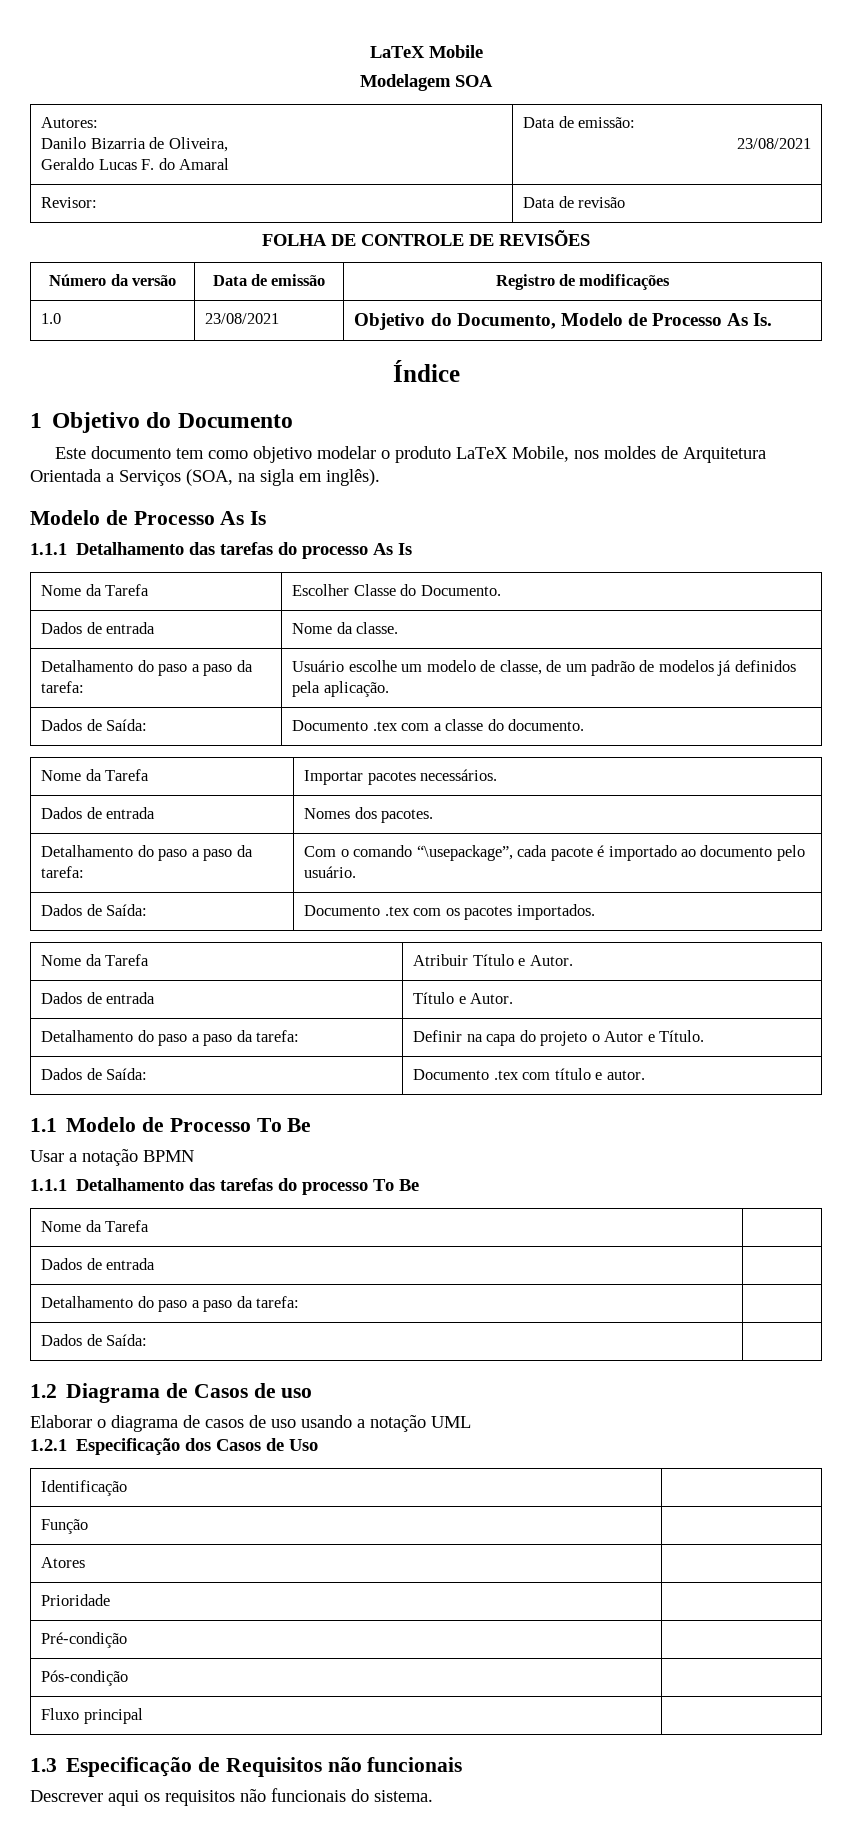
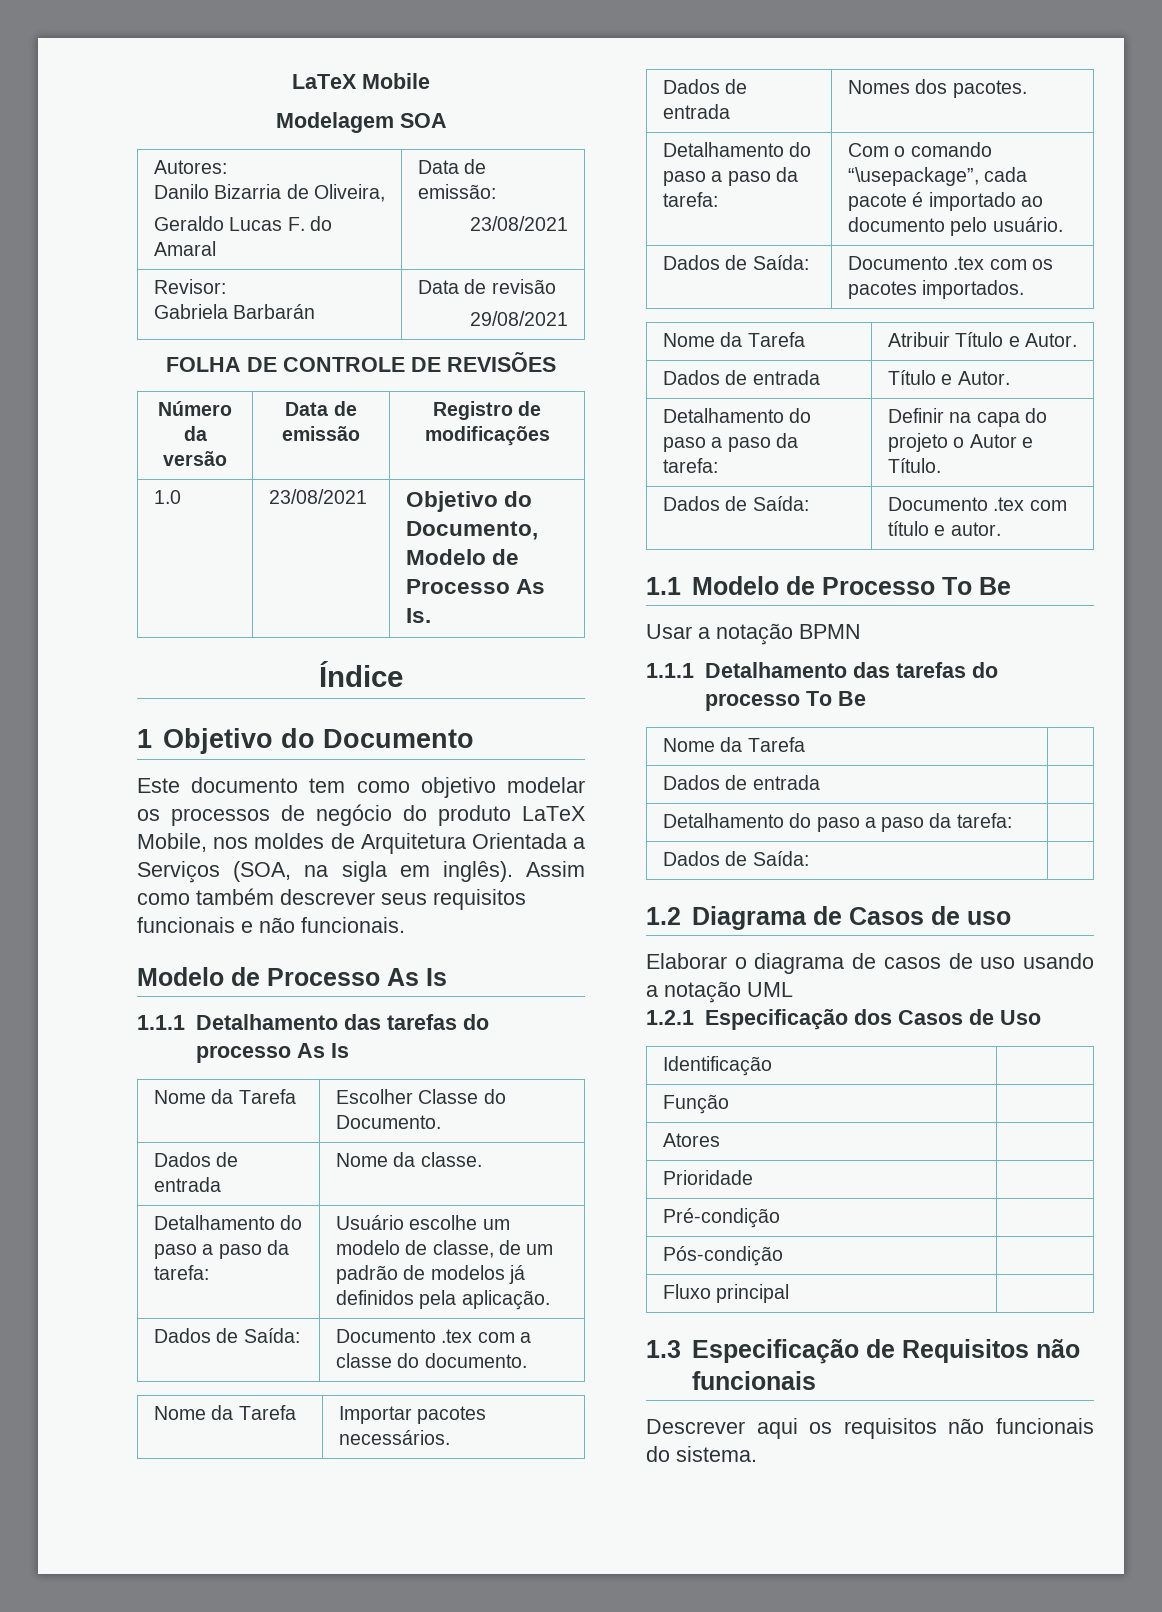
(98, 202) none -> [153,304,316,319] // Gabriela Barbarán
(626, 202) none -> [470,311,569,326] // 29/08/2021
[380,450,390,459] o -> [137,804,427,826] os processos de negócio do
(380, 477) none -> [526,861,585,877] [137,888,526,910] [137,917,405,933] Assim como também descrever seus requisitos funcionais e não funcionais.

